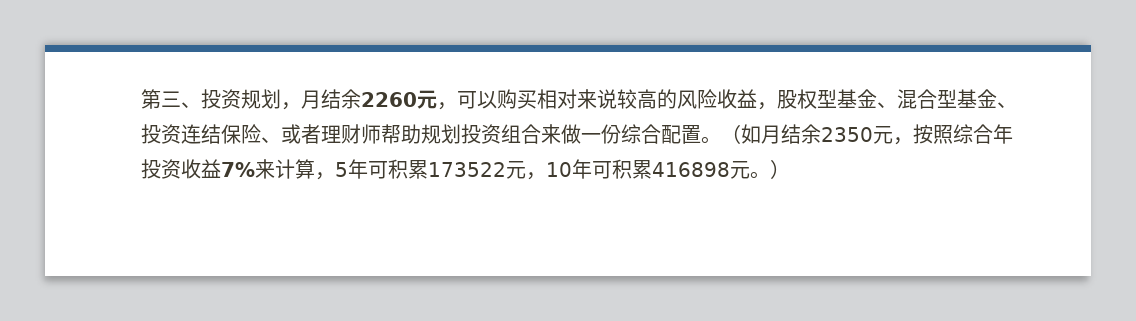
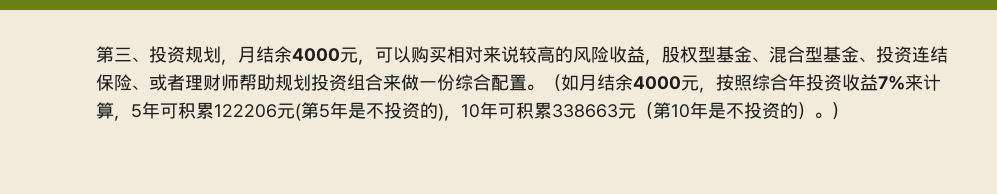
[361,92,418,107] 2260 -> [292,48,341,62] 4000
[821,127,874,142] 2350 -> [633,76,682,90] 4000
[428,159,751,180] 173522元，10年可积累416898元 -> [214,102,816,121] 122206元(第5年是不投资的)，10年可积累338663元（第10年是不投资的）

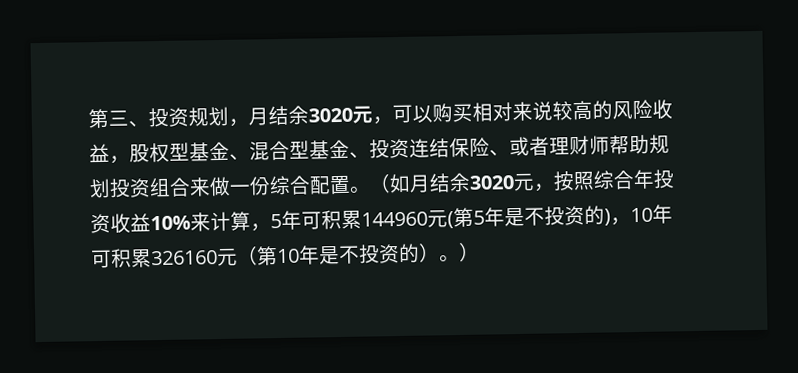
[292,48,341,62] 4000 -> [308,107,354,123] 3020
[633,76,682,90] 4000 -> [469,175,516,190] 3020
[878,75,906,90] 7% -> [150,215,192,231] 10%
[214,104,278,118] 122206 -> [361,211,429,227] 144960
[552,104,619,118] 338663 -> [151,250,219,266] 326160

